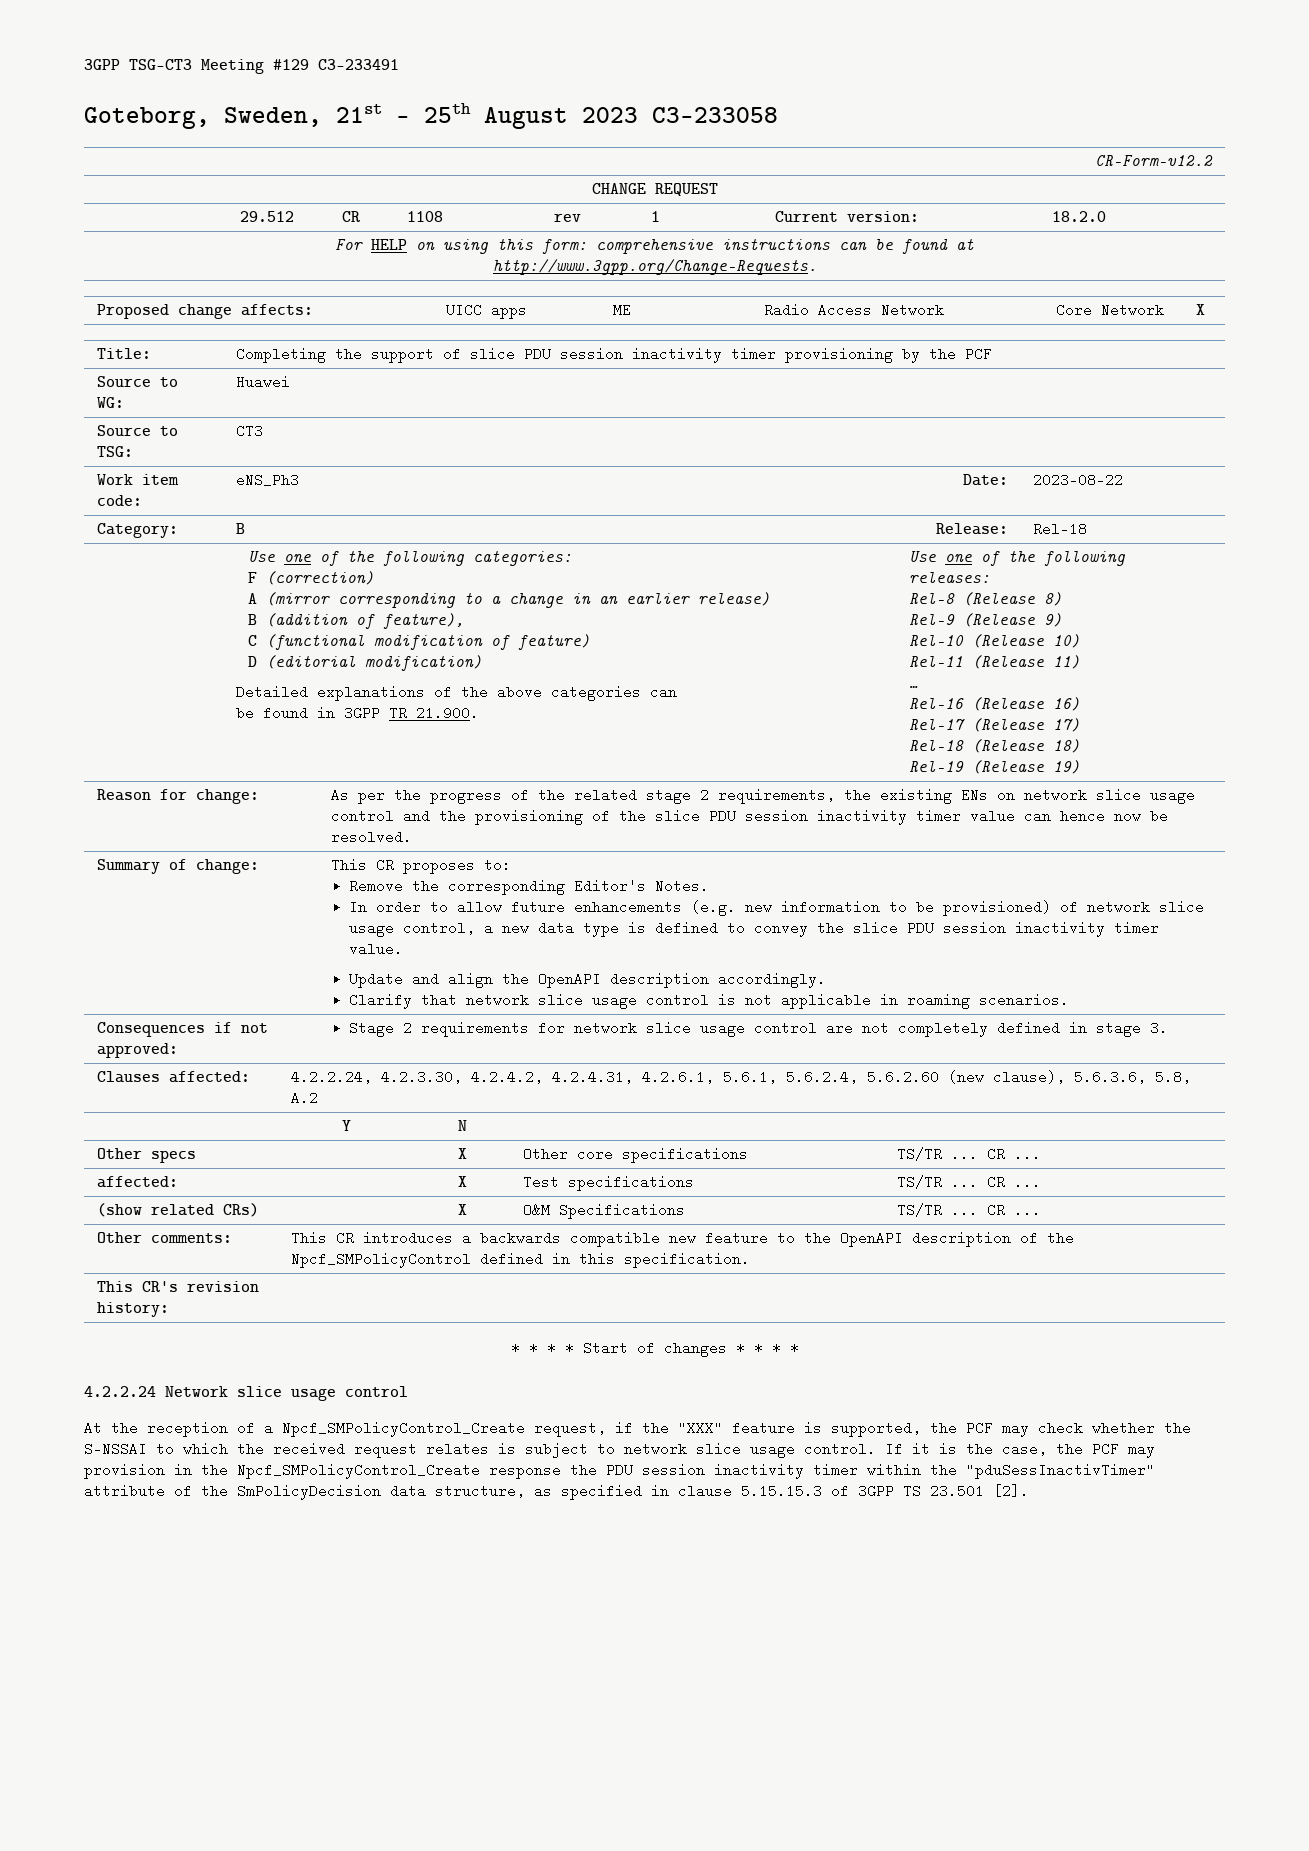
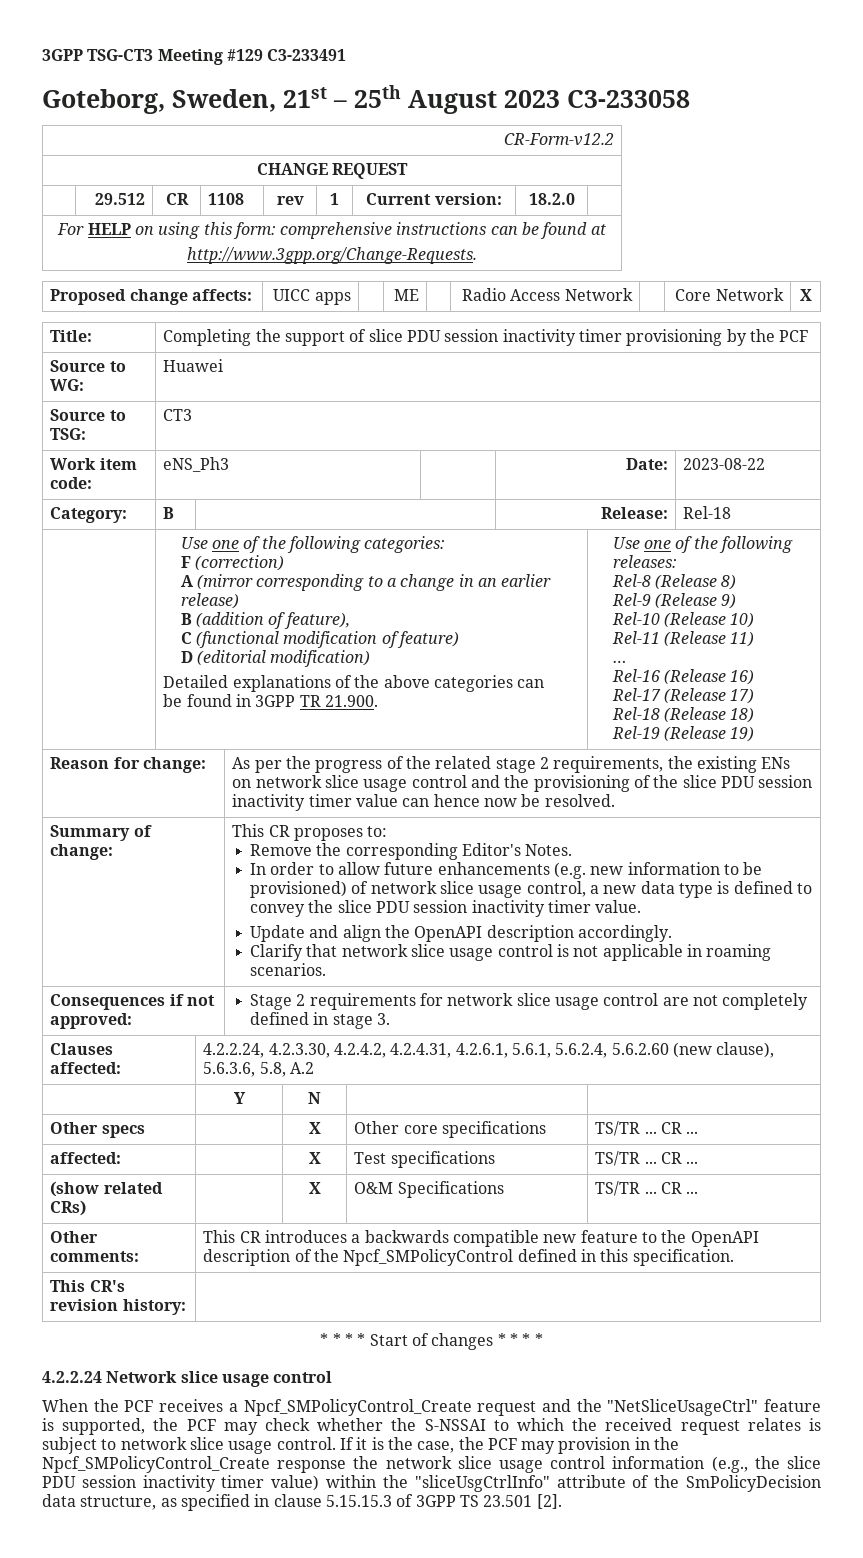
[84,1421,723,1437] At the reception of a Npcf_SMPolicyControl_Create request, if the "XXX" -> [42,1399,759,1416] When the PCF receives a Npcf_SMPolicyControl_Create request and the "NetSliceUsageCtrl"
[606,1463,858,1479] PDU session inactivity timer -> [385,1456,822,1473] [42,1475,320,1492] network slice usage control information (e.g., the slice PDU session inactivity timer value)
[966,1463,1155,1479] "pduSessInactivTimer" -> [414,1475,550,1492] "sliceUsgCtrlInfo"

